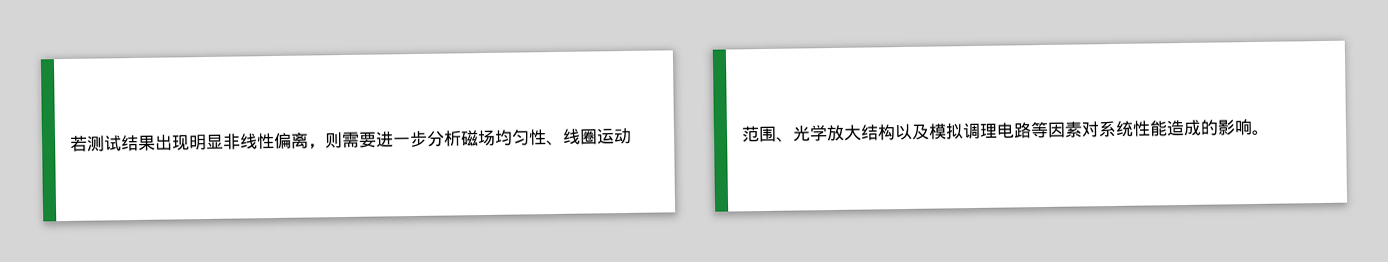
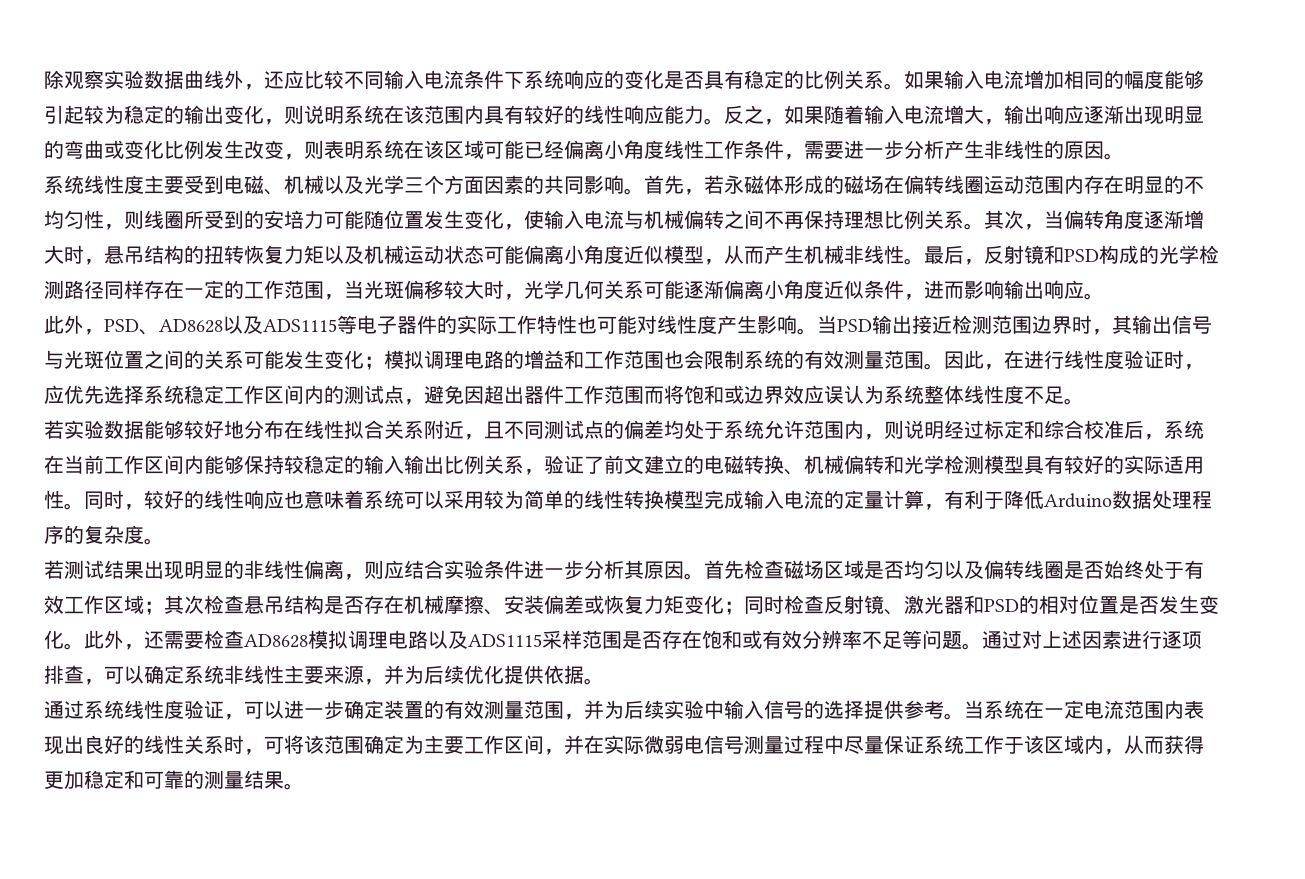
(70, 143) none -> [44,70,1204,90] [44,105,1204,125] [44,140,1124,160] [44,175,1204,195] [44,210,1204,230] [44,245,1219,265] [44,280,1104,300] [44,315,1212,335] [44,350,1204,370] [44,385,1084,405] [44,420,1204,440] [44,455,1204,475] [44,490,1212,510] [44,525,164,545] 除观察实验数据曲线外，还应比较不同输入电流条件下系统响应的变化是否具有稳定的比例关系。如果输入电流增加相同的幅度能够引起较为稳定的输出变化，则说明系统在该范围内具有较好的线性响应能力。反之，如果随着输入电流增大，输出响应逐渐出现明显的弯曲或变化比例发生改变，则表明系统在该区域可能已经偏离小角度线性工作条件，需要进一步分析产生非线性的原因。 // 系统线性度主要受到电磁、机械以及光学三个方面因素的共同影响。首先，若永磁体形成的磁场在偏转线圈运动范围内存在明显的不均匀性，则线圈所受到的安培力可能随位置发生变化，使输入电流与机械偏转之间不再保持理想比例关系。其次，当偏转角度逐渐增大时，悬吊结构的扭转恢复力矩以及机械运动状态可能偏离小角度近似模型，从而产生机械非线性。最后，反射镜和PSD构成的光学检测路径同样存在一定的工作范围，当光斑偏移较大时，光学几何关系可能逐渐偏离小角度近似条件，进而影响输出响应。 // 此外，PSD、AD8628以及ADS1115等电子器件的实际工作特性也可能对线性度产生影响。当PSD输出接近检测范围边界时，其输出信号与光斑位置之间的关系可能发生变化；模拟调理电路的增益和工作范围也会限制系统的有效测量范围。因此，在进行线性度验证时，应优先选择系统稳定工作区间内的测试点，避免因超出器件工作范围而将饱和或边界效应误认为系统整体线性度不足。 // 若实验数据能够较好地分布在线性拟合关系附近，且不同测试点的偏差均处于系统允许范围内，则说明经过标定和综合校准后，系统在当前工作区间内能够保持较稳定的输入输出比例关系，验证了前文建立的电磁转换、机械偏转和光学检测模型具有较好的实际适用性。同时，较好的线性响应也意味着系统可以采用较为简单的线性转换模型完成输入电流的定量计算，有利于降低Arduino数据处理程序的复杂度。 //
(224, 141) none -> [224,560,244,579] 的
[341,119,1253,149] 需要进一步分析磁场均匀性、线圈运动范围、光学放大结构以及模拟调理电路等因素对系统性能造成的影响 -> [384,560,1204,580] [44,595,1219,615] [44,630,1202,650] [44,665,604,685] [44,700,1204,720] [44,735,1204,755] [44,770,284,790] 应结合实验条件进一步分析其原因。首先检查磁场区域是否均匀以及偏转线圈是否始终处于有效工作区域；其次检查悬吊结构是否存在机械摩擦、安装偏差或恢复力矩变化；同时检查反射镜、激光器和PSD的相对位置是否发生变化。此外，还需要检查AD8628模拟调理电路以及ADS1115采样范围是否存在饱和或有效分辨率不足等问题。通过对上述因素进行逐项排查，可以确定系统非线性主要来源，并为后续优化提供依据。 // 通过系统线性度验证，可以进一步确定装置的有效测量范围，并为后续实验中输入信号的选择提供参考。当系统在一定电流范围内表现出良好的线性关系时，可将该范围确定为主要工作区间，并在实际微弱电信号测量过程中尽量保证系统工作于该区域内，从而获得更加稳定和可靠的测量结果

